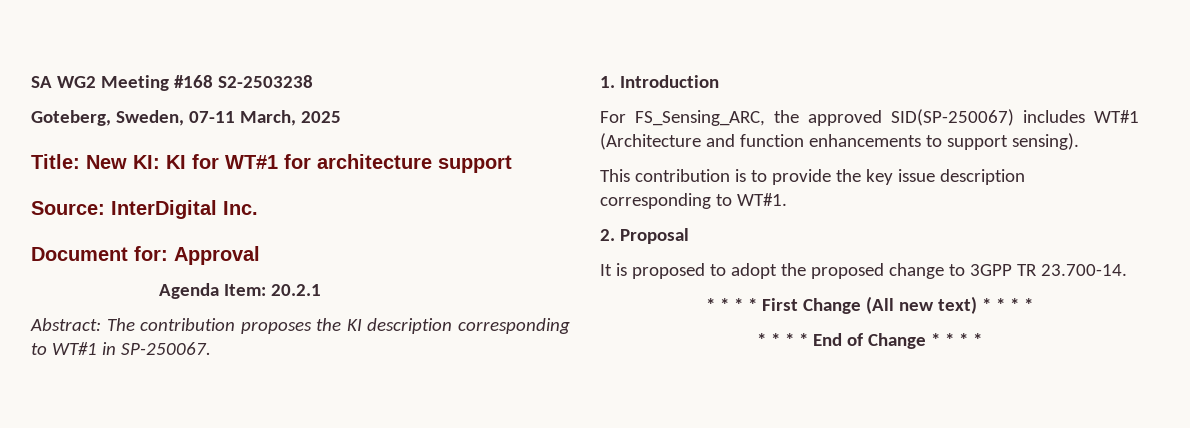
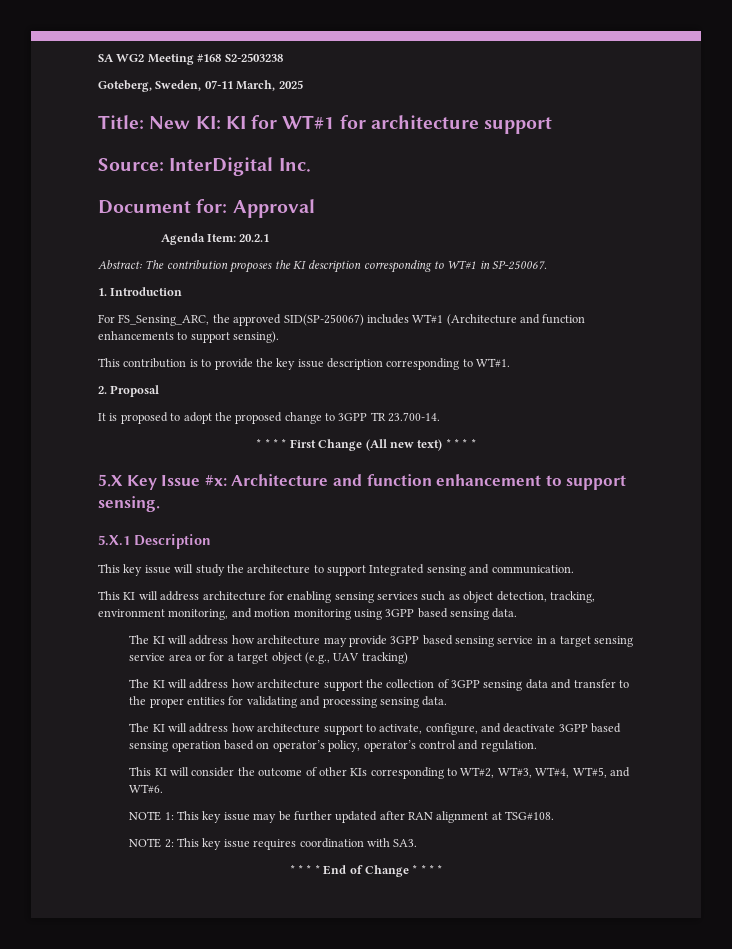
(1033, 304) none -> [98,474,627,490] [98,496,160,512] [98,534,211,549] [98,564,574,576] [98,591,595,603] [98,608,518,620] [129,635,633,647] [129,652,408,664] [129,679,629,691] [129,696,448,708] [129,723,622,735] [129,740,537,752] [129,767,630,779] [129,784,164,793] [129,811,555,823] [129,838,418,850] // 5.X Key Issue #x: Architecture and function enhancement to support sensing. // 5.X.1 Description // This key issue will study the architecture to support Integrated sensing and communication. // This KI will address architecture for enabling sensing services such as object detection, tracking, environment monitoring, and motion monitoring using 3GPP based sensing data. // The KI will address how architecture may provide 3GPP based sensing service in a target sensing service area or for a target object (e.g., UAV tracking) // The KI will address how architecture support the collection of 3GPP sensing data and transfer to the proper entities for validating and processing sensing data. // The KI will address how architecture support to activate, configure, and deactivate 3GPP based sensing operation based on operator’s policy, operator’s control and regulation. // This KI will consider the outcome of other KIs corresponding to WT#2, WT#3, WT#4, WT#5, and WT#6. // NOTE 1: This key issue may be further updated after RAN alignment at TSG#108. // NOTE 2: This key issue requires coordination with SA3.

